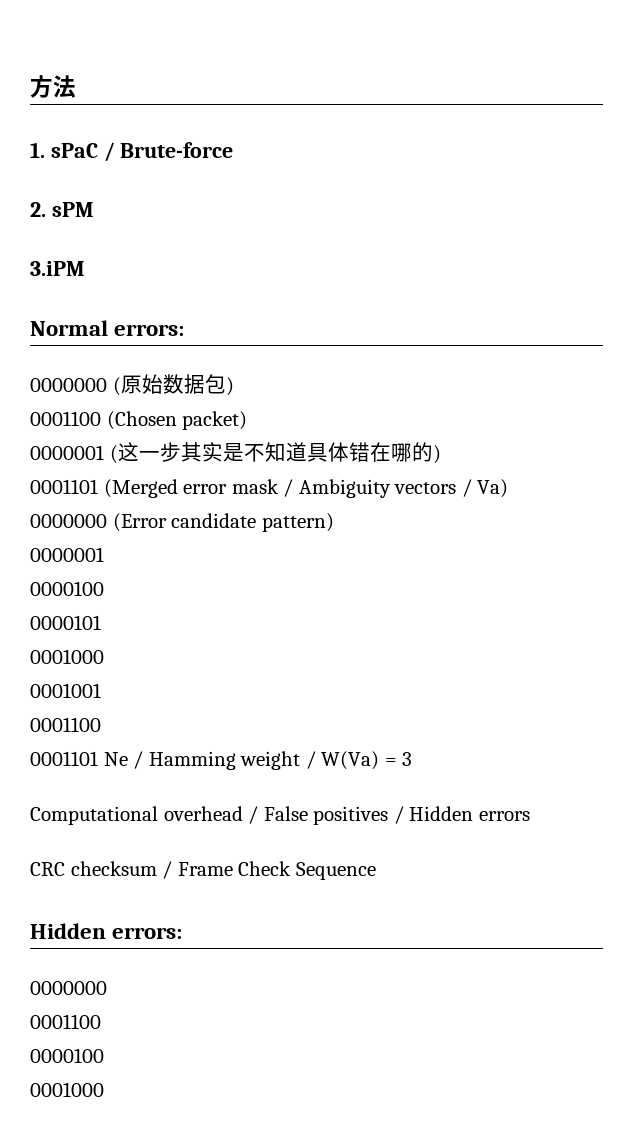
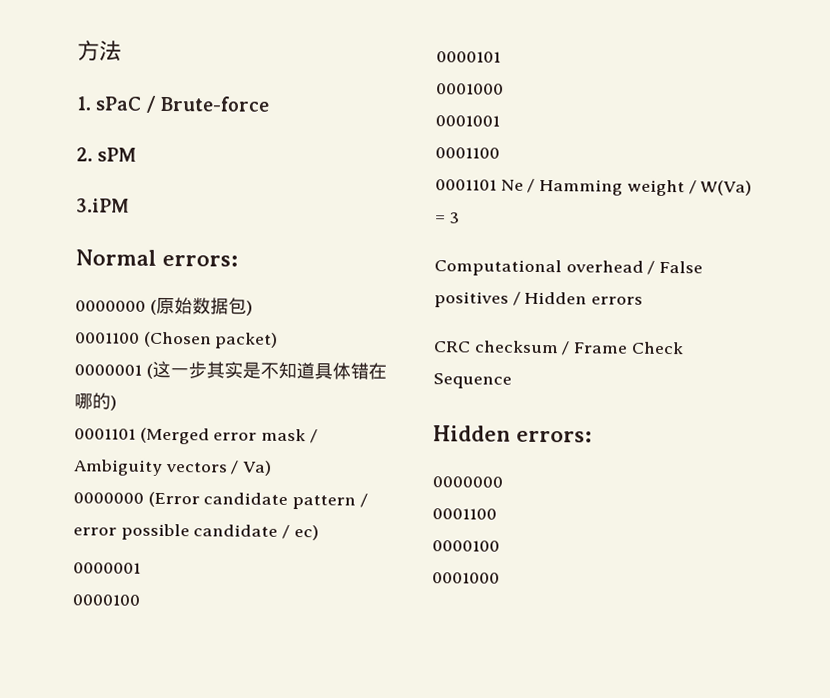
[261,513,334,532] pattern) -> [292,493,368,510] [73,523,319,541] pattern / error possible candidate / ec)

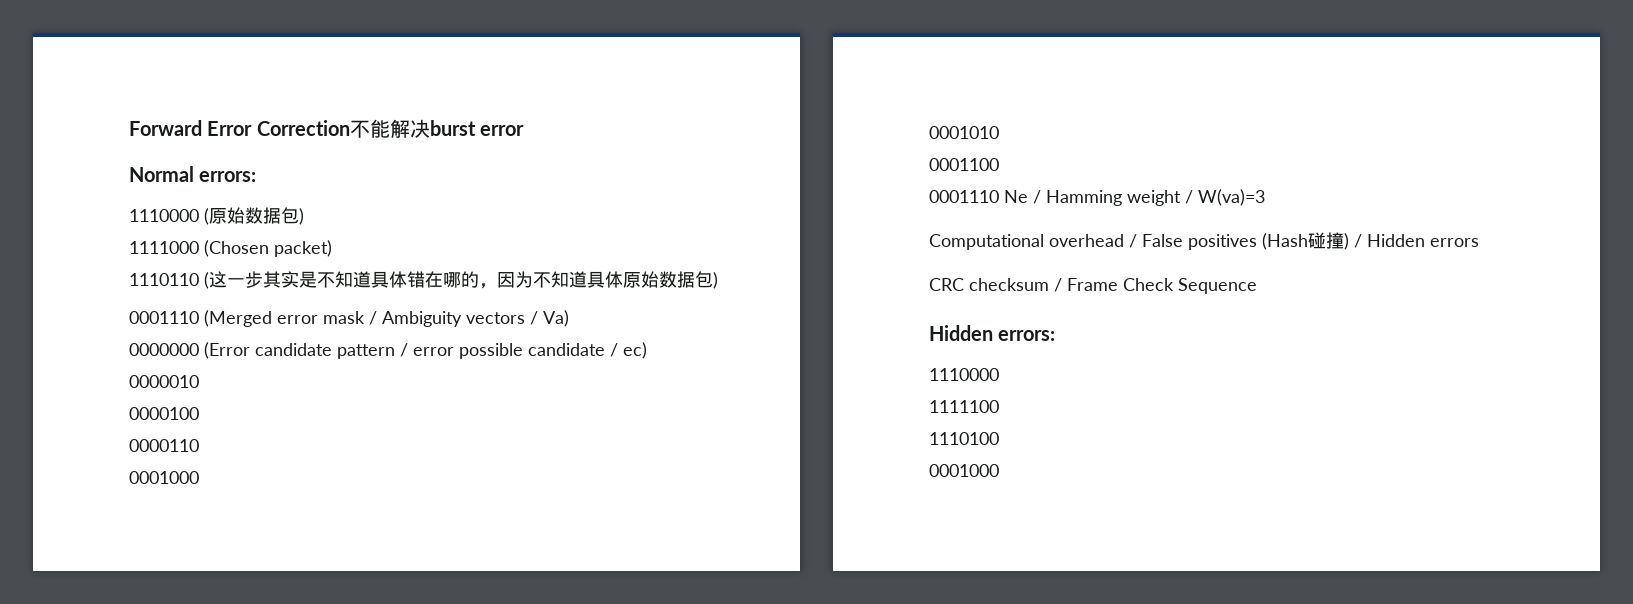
[77,40,122,61] [76,95,270,113] [76,147,138,162] [76,198,130,213] 方法 // 1. sPaC / Brute-force // 2. sPM // 3.iPM -> [129,119,525,138] Forward Error Correction不能解决burst error
[75,300,146,312] 0000000 -> [129,209,199,222] 1110000
[75,332,140,344] 0001100 -> [129,241,199,254] 1111000
[74,364,142,376] 0000001 -> [129,273,199,286] 1110110
[110,395,117,411] [74,428,136,440] ) // 0001101 -> [479,271,718,289] [129,311,199,324] ，因为不知道具体原始数据包) // 0001110
[73,562,141,574] [72,594,141,606] [436,51,501,63] 0000001 // 0000100 // 0000101 -> [129,375,199,388] [129,407,199,420] [129,439,199,452] 0000010 // 0000100 // 0000110
[435,115,500,127] [435,147,500,159] [435,179,497,191] 0001001 // 0001100 // 0001101 -> [929,126,999,139] [929,158,999,171] [929,190,999,203] 0001010 // 0001100 // 0001110
[700,180,753,196] [435,212,460,224] W(Va) = 3 -> [1198,189,1265,206] W(va)=3
(509, 299) none -> [1262,232,1349,250] (Hash碰撞)
[432,476,503,488] [432,508,497,520] [432,540,500,552] 0000000 // 0001100 // 0000100 -> [929,368,999,381] [929,400,999,413] [929,432,999,445] 1110000 // 1111100 // 1110100

